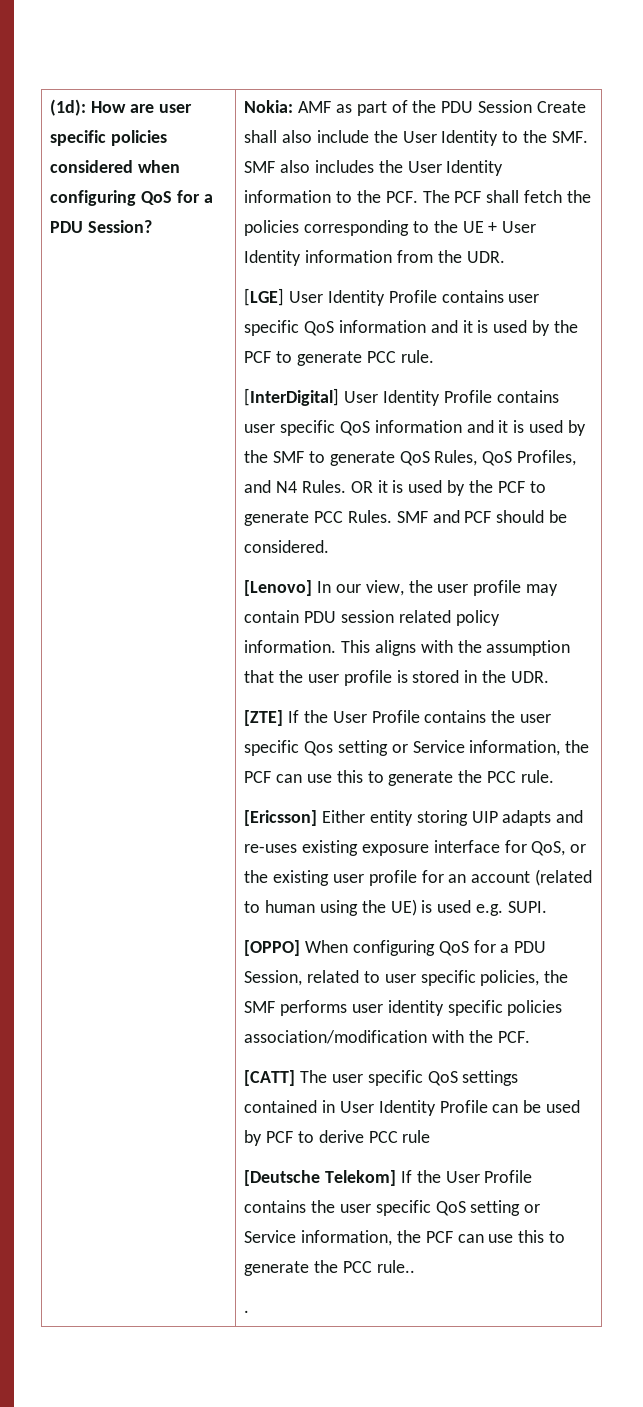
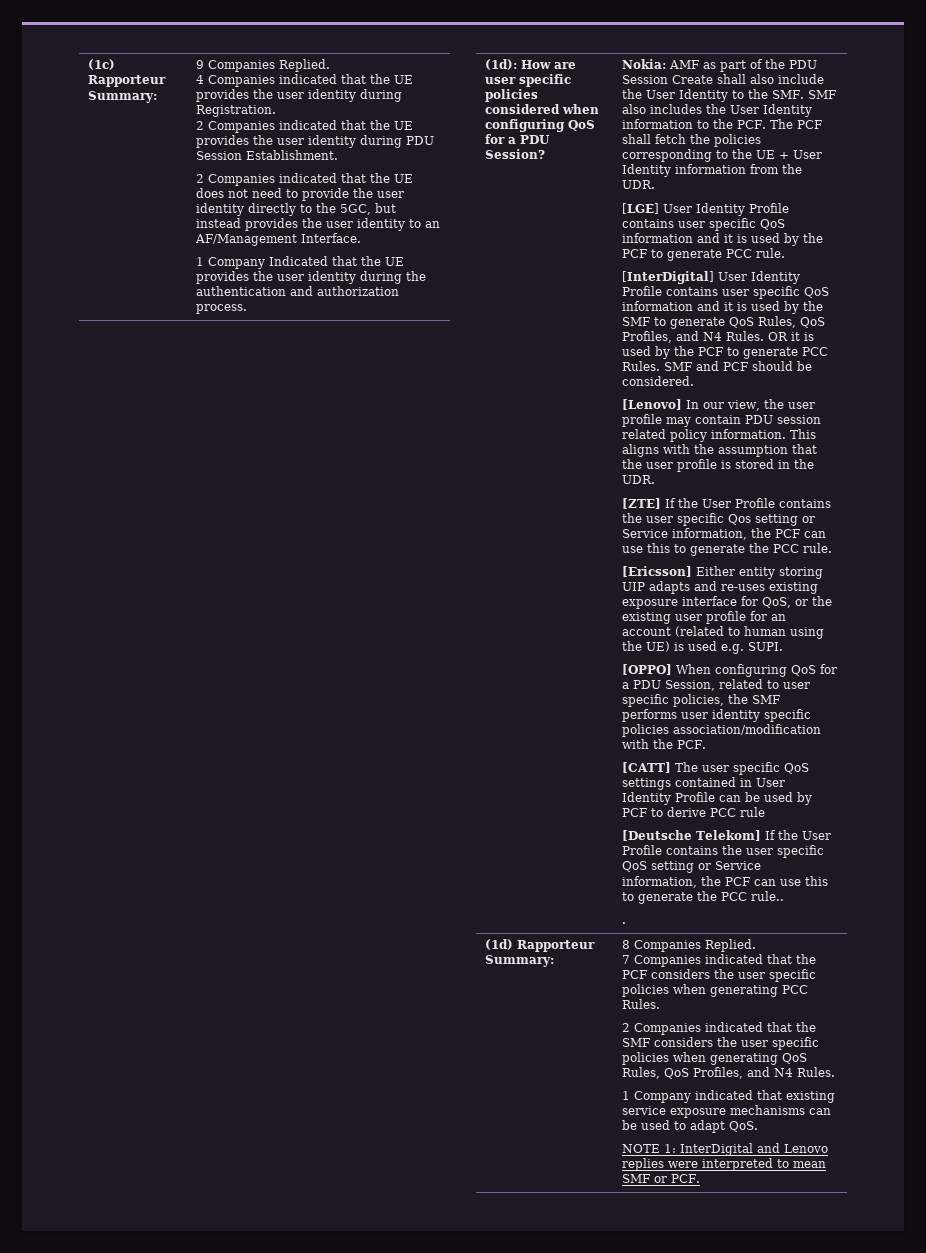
(50, 107) none -> [88,59,116,70] [88,75,167,87] [88,91,158,103] [196,59,331,72] [196,74,414,87] [196,89,403,102] [196,105,277,117] [196,120,414,133] [196,135,435,148] [196,150,339,160] [196,173,414,186] [196,188,405,201] [196,203,397,216] [196,218,441,231] [195,233,362,246] [196,256,405,269] [196,271,427,284] [196,286,400,296] [196,304,248,314] (1c) Rapporteur Summary: | 9 Companies Replied. // 4 Companies indicated that the UE provides the user identity during Registration. // 2 Companies indicated that the UE provides the user identity during PDU Session Establishment. // 2 Companies indicated that the UE does not need to provide the user identity directly to the 5GC, but instead provides the user identity to an AF/Management Interface. // 1 Company Indicated that the UE provides the user identity during the authentication and authorization process. //
(250, 1311) none -> [485,939,596,952] [485,955,555,967] [622,939,757,952] [622,954,817,967] [622,969,817,982] [622,984,809,997] [622,999,661,1009] [622,1022,817,1035] [622,1037,820,1050] [622,1052,808,1065] [622,1067,836,1079] [622,1090,836,1103] [622,1105,832,1118] [622,1120,759,1133] [622,1143,829,1156] [622,1158,827,1171] [622,1174,701,1183] // (1d) Rapporteur Summary: | 8 Companies Replied. // 7 Companies indicated that the PCF considers the user specific policies when generating PCC Rules. // 2 Companies indicated that the SMF considers the user specific policies when generating QoS Rules, QoS Profiles, and N4 Rules. // 1 Company indicated that existing service exposure mechanisms can be used to adapt QoS. // NOTE 1: InterDigital and Lenovo replies were interpreted to mean SMF or PCF.

